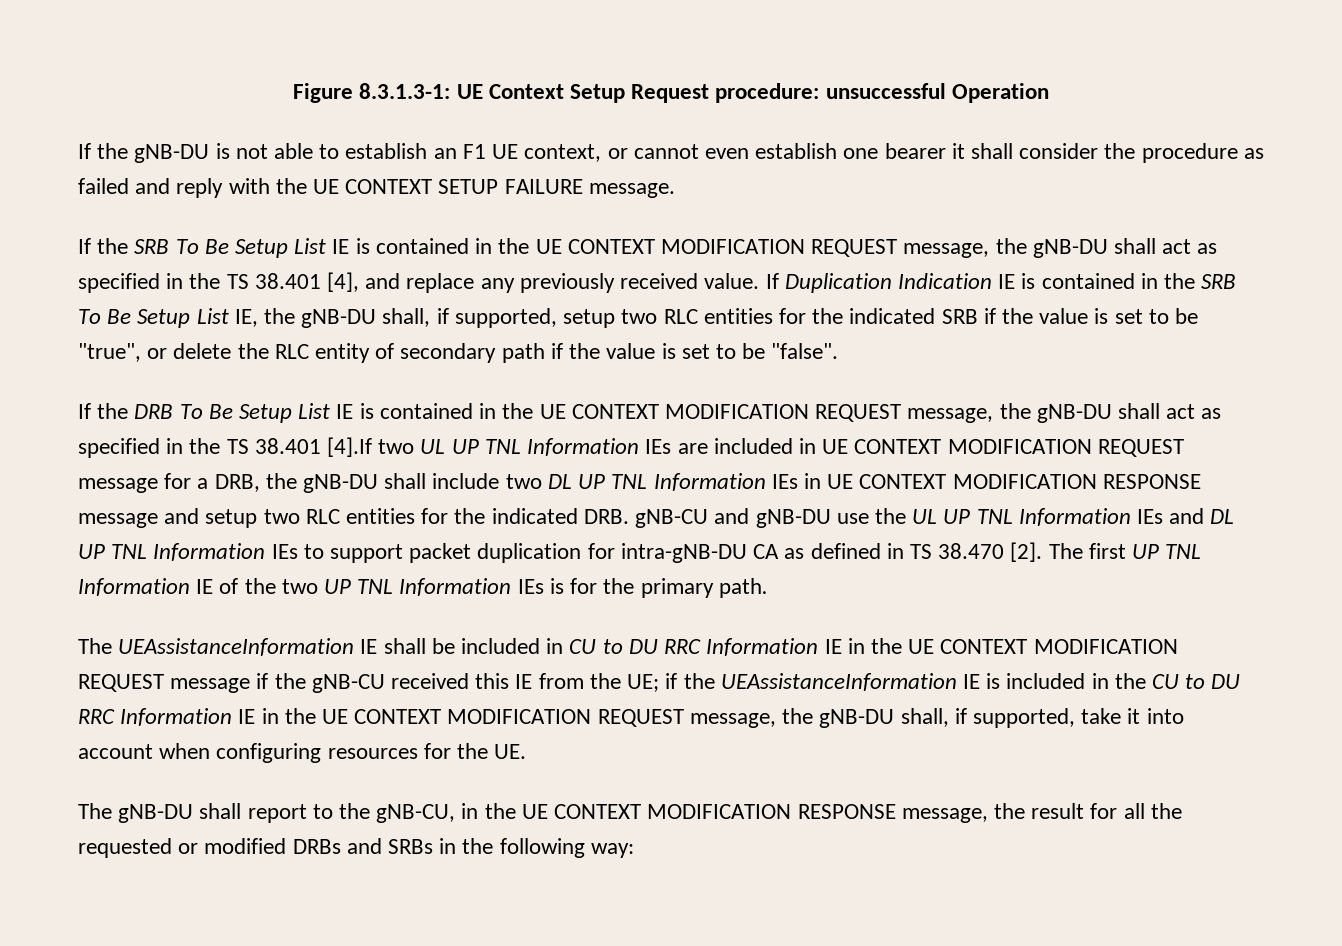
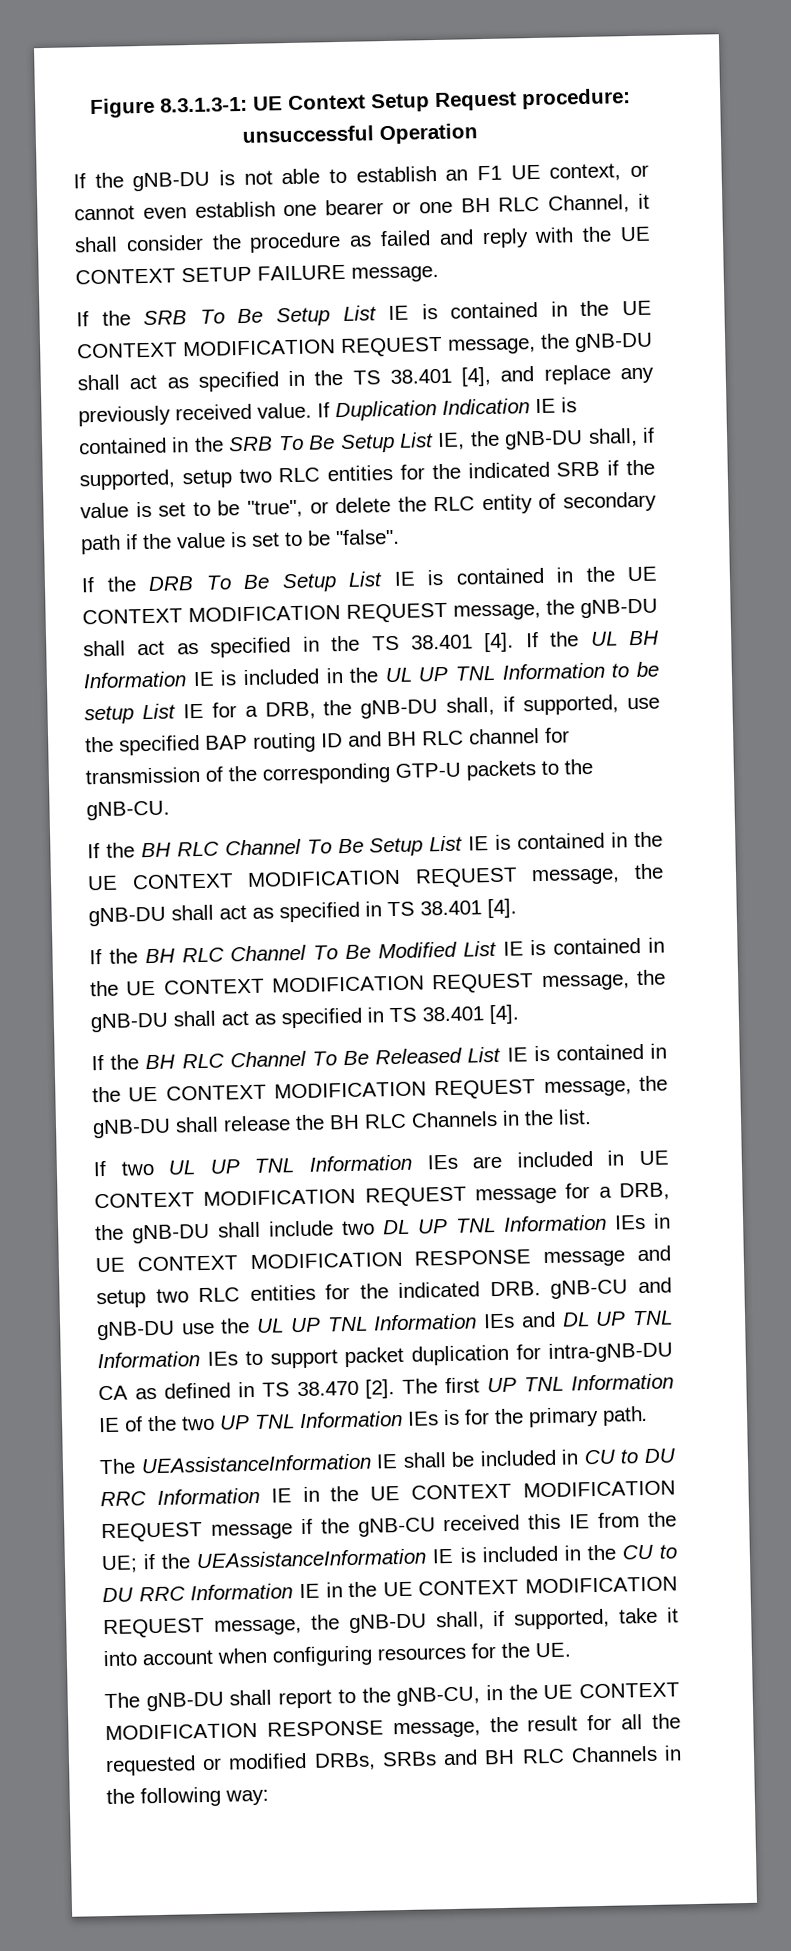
(946, 151) none -> [392,194,631,214] or one BH RLC Channel,
[327,437,373,457] [4].If -> [484,630,660,653] [83,661,659,689] [84,694,661,725] [85,727,570,756] [85,758,593,785] [86,800,170,821] [87,831,663,859] [87,863,665,891] [88,898,517,927] [89,937,665,965] [90,969,666,997] [90,1004,520,1033] [91,1043,668,1071] [92,1075,668,1103] [92,1109,592,1139] [93,1160,107,1177] [4]. If the UL BH Information IE is included in the UL UP TNL Information to be setup List IE for a DRB, the gNB-DU shall, if supported, use the specified BAP routing ID and BH RLC channel for transmission of the corresponding GTP-U packets to the gNB-CU. // If the BH RLC Channel To Be Setup List IE is contained in the UE CONTEXT MODIFICATION REQUEST message, the gNB-DU shall act as specified in TS 38.401 [4]. // If the BH RLC Channel To Be Modified List IE is contained in the UE CONTEXT MODIFICATION REQUEST message, the gNB-DU shall act as specified in TS 38.401 [4]. // If the BH RLC Channel To Be Released List IE is contained in the UE CONTEXT MODIFICATION REQUEST message, the gNB-DU shall release the BH RLC Channels in the list. // If
[292,838,434,854] DRBs and SRBs -> [313,1745,658,1771] DRBs, SRBs and BH RLC Channels

